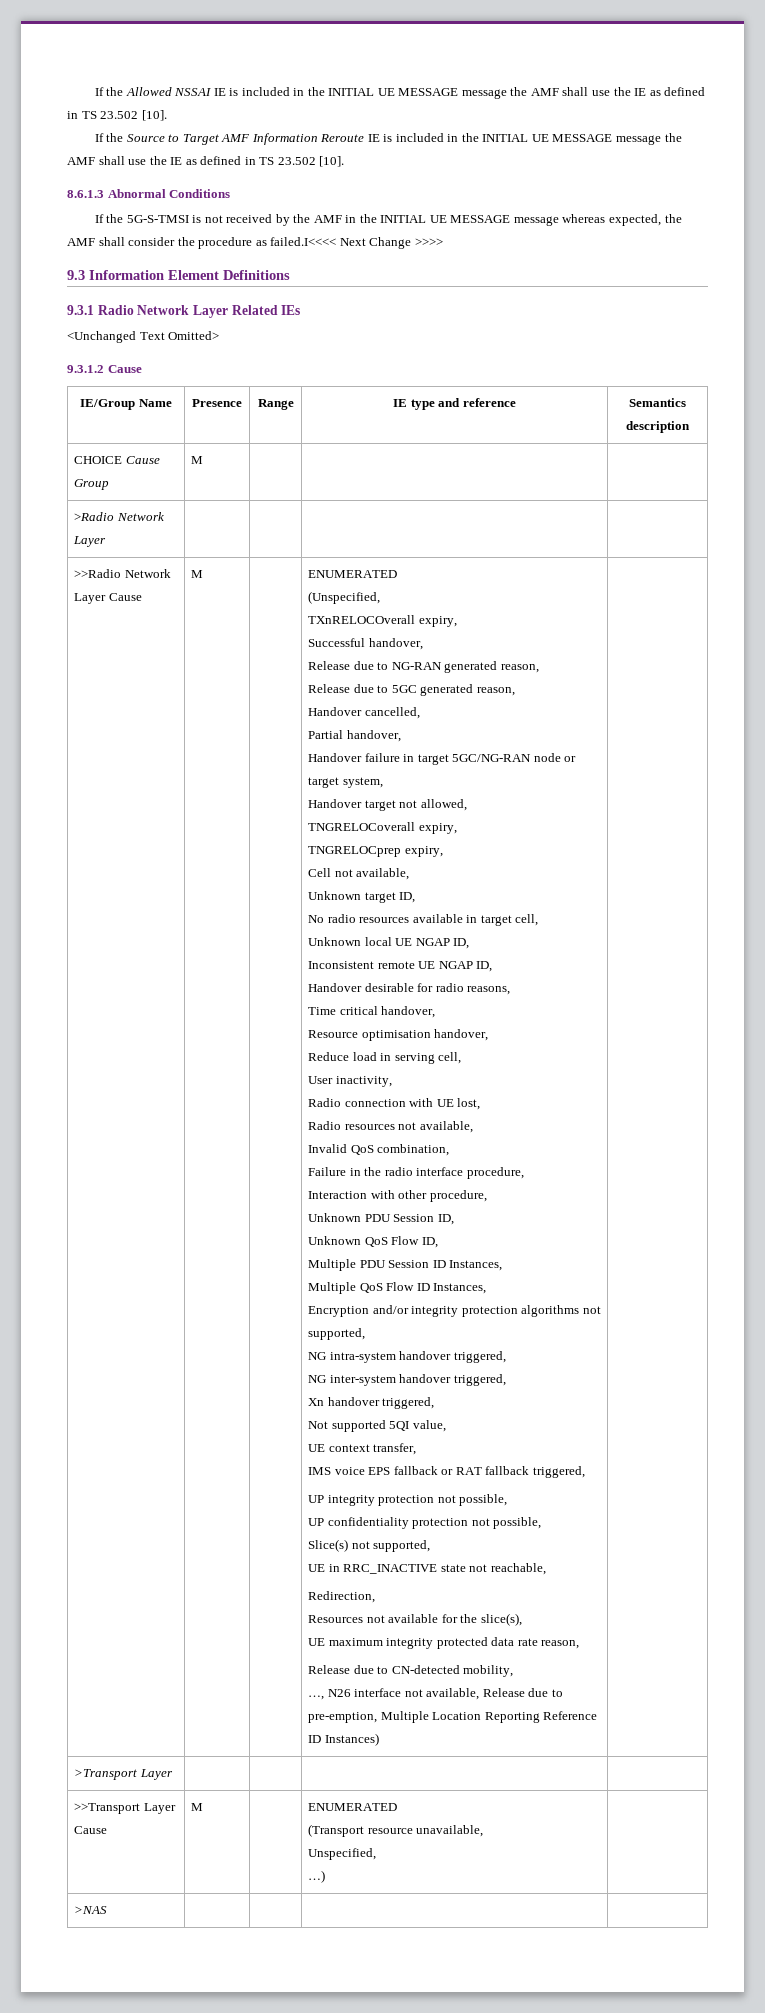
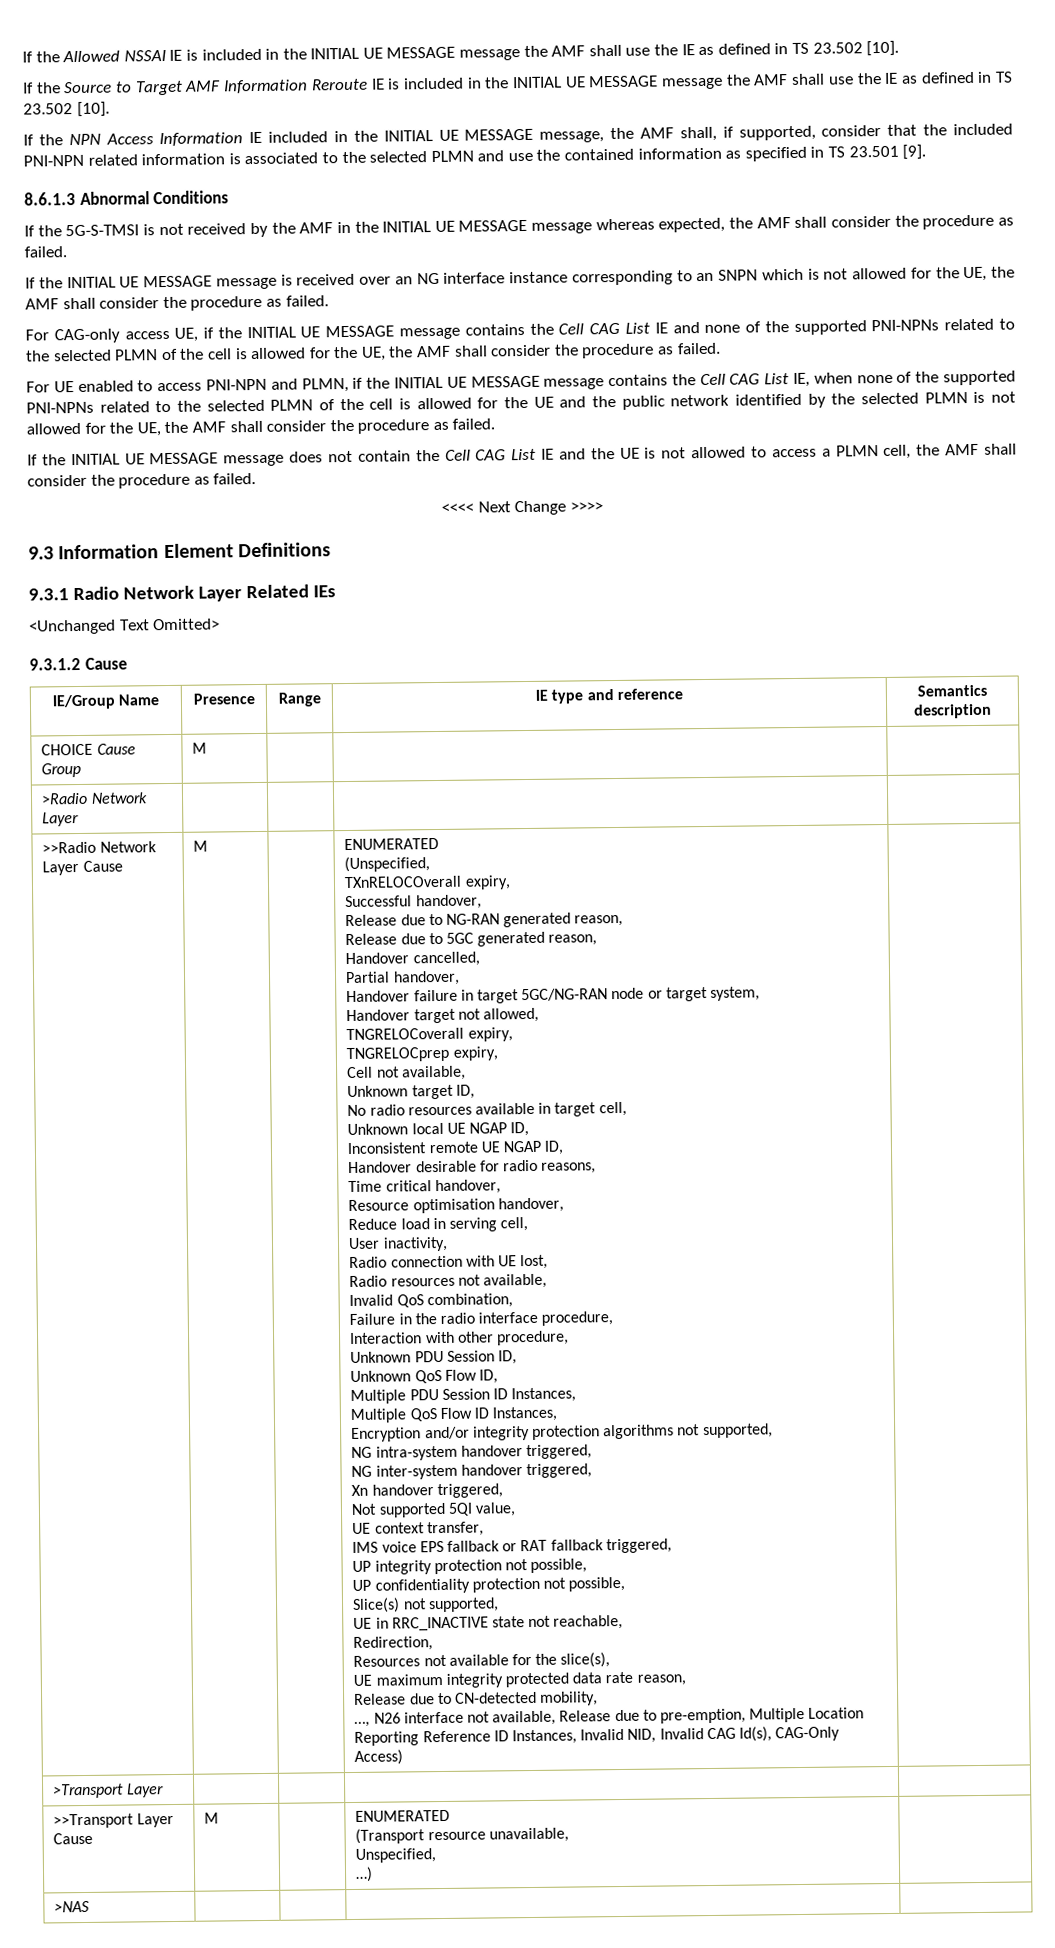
(345, 161) none -> [23,123,1014,147] [23,144,927,167] // If the NPN Access Information IE included in the INITIAL UE MESSAGE message, the AMF shall, if supported, consider that the included PNI-NPN related information is associated to the selected PLMN and use the contained information as specified in TS 23.501 [9].
[270,237,337,246] failed.I<<<< -> [24,246,67,258] [25,266,1015,290] [25,295,329,311] [25,318,1015,344] [26,342,721,362] [26,370,1016,393] [26,391,1016,414] [26,418,496,437] [27,443,1017,467] [27,472,257,489] [441,503,475,513] failed. // If the INITIAL UE MESSAGE message is received over an NG interface instance corresponding to an SNPN which is not allowed for the UE, the AMF shall consider the procedure as failed. // For CAG-only access UE, if the INITIAL UE MESSAGE message contains the Cell CAG List IE and none of the supported PNI-NPNs related to the selected PLMN of the cell is allowed for the UE, the AMF shall consider the procedure as failed. // For UE enabled to access PNI-NPN and PLMN, if the INITIAL UE MESSAGE message contains the Cell CAG List IE, when none of the supported PNI-NPNs related to the selected PLMN of the cell is allowed for the UE and the public network identified by the selected PLMN is not allowed for the UE, the AMF shall consider the procedure as failed. // If the INITIAL UE MESSAGE message does not contain the Cell CAG List IE and the UE is not allowed to access a PLMN cell, the AMF shall consider the procedure as failed. // <<<<
[324,1733,379,1746] Instances) -> [511,1726,841,1745] [354,1749,404,1765] Instances, Invalid NID, Invalid CAG Id(s), CAG-Only Access)

